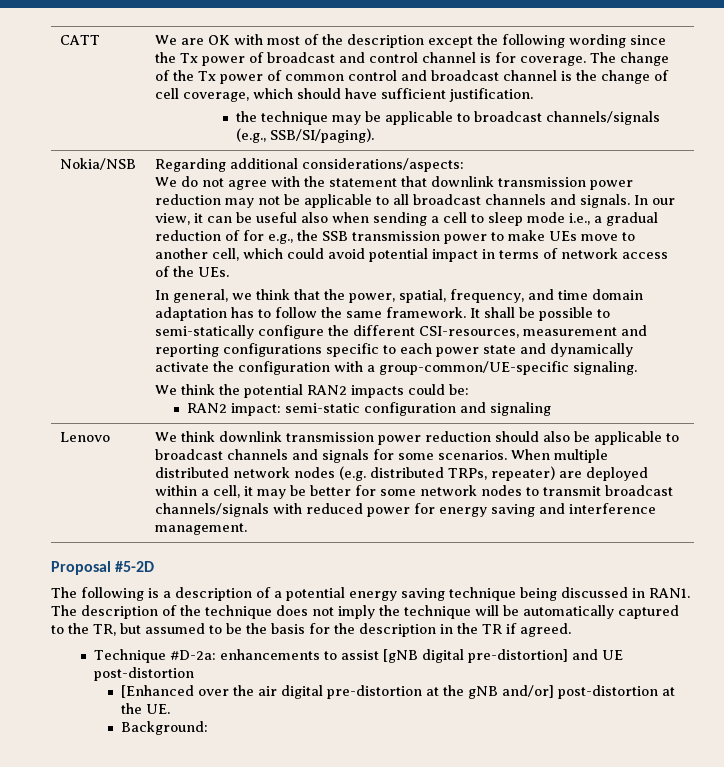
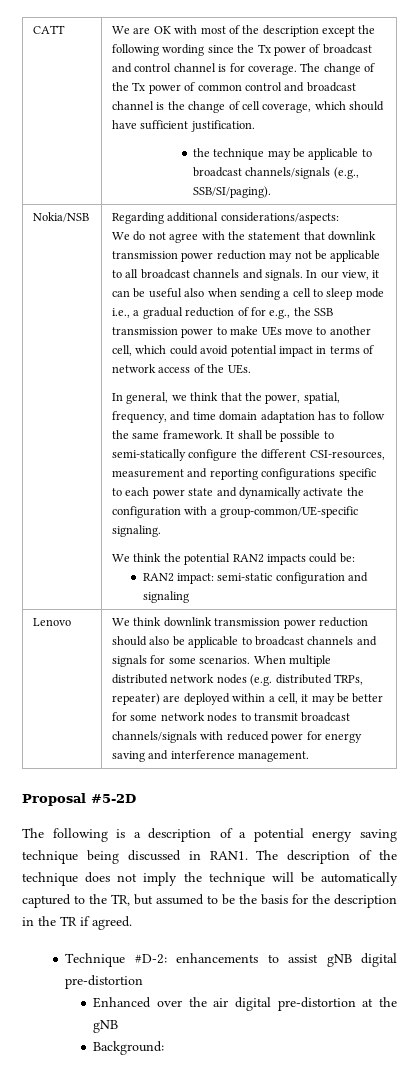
[170,650,217,660] #D-2a: -> [134,954,167,964] #D-2:
[383,649,624,663] [94,667,195,681] [121,685,195,698] [gNB digital pre-distortion] and UE post-distortion // [Enhanced -> [326,953,397,967] [65,975,144,989] [93,997,152,1008] gNB digital pre-distortion // Enhanced
[502,685,676,699] [121,703,171,714] and/or] post-distortion at the UE. -> (119, 1026) none

